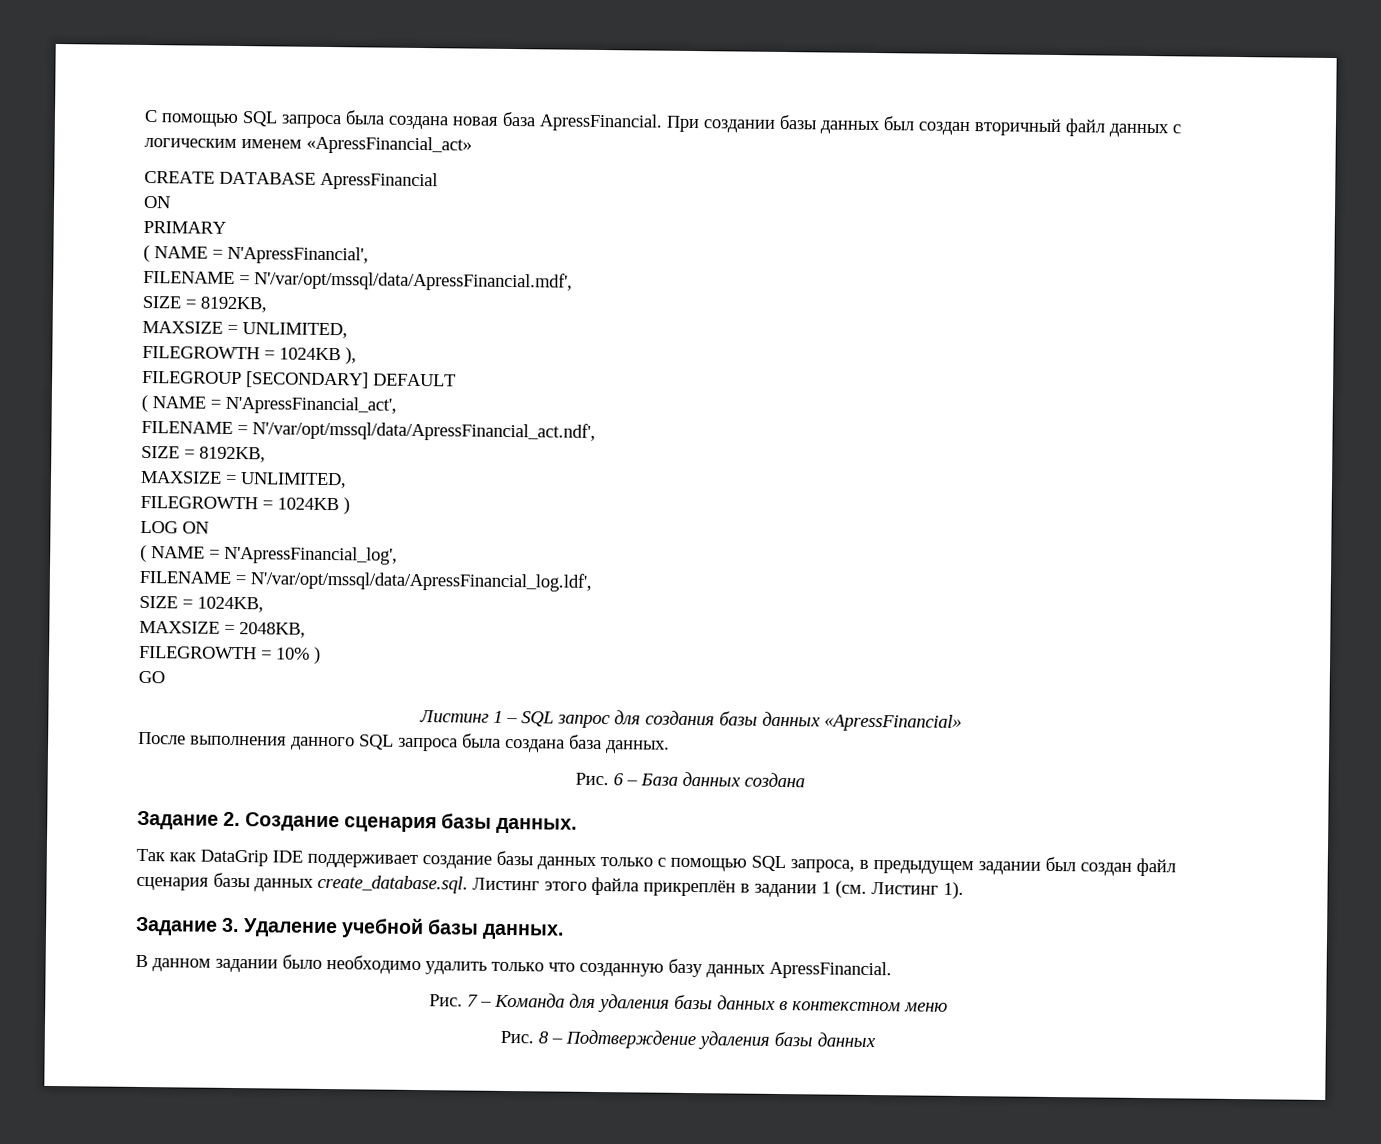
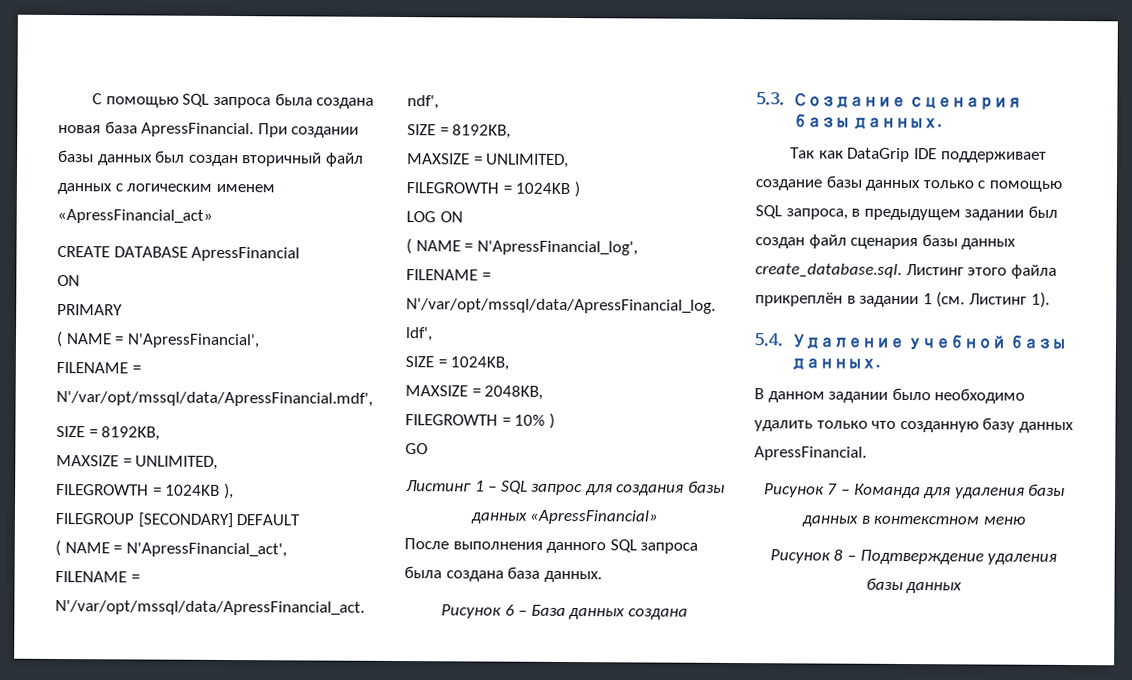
[575,772,609,786] Рис. -> [441,604,503,619] Рисунок
[137,810,241,830] Задание 2. -> [756,92,785,106] 5.3.
[135,916,240,936] Задание 3. -> [754,333,784,347] 5.4.
[428,994,463,1007] Рис. -> [763,483,825,498] Рисунок
[499,1030,534,1044] Рис. -> [769,549,831,564] Рисунок

